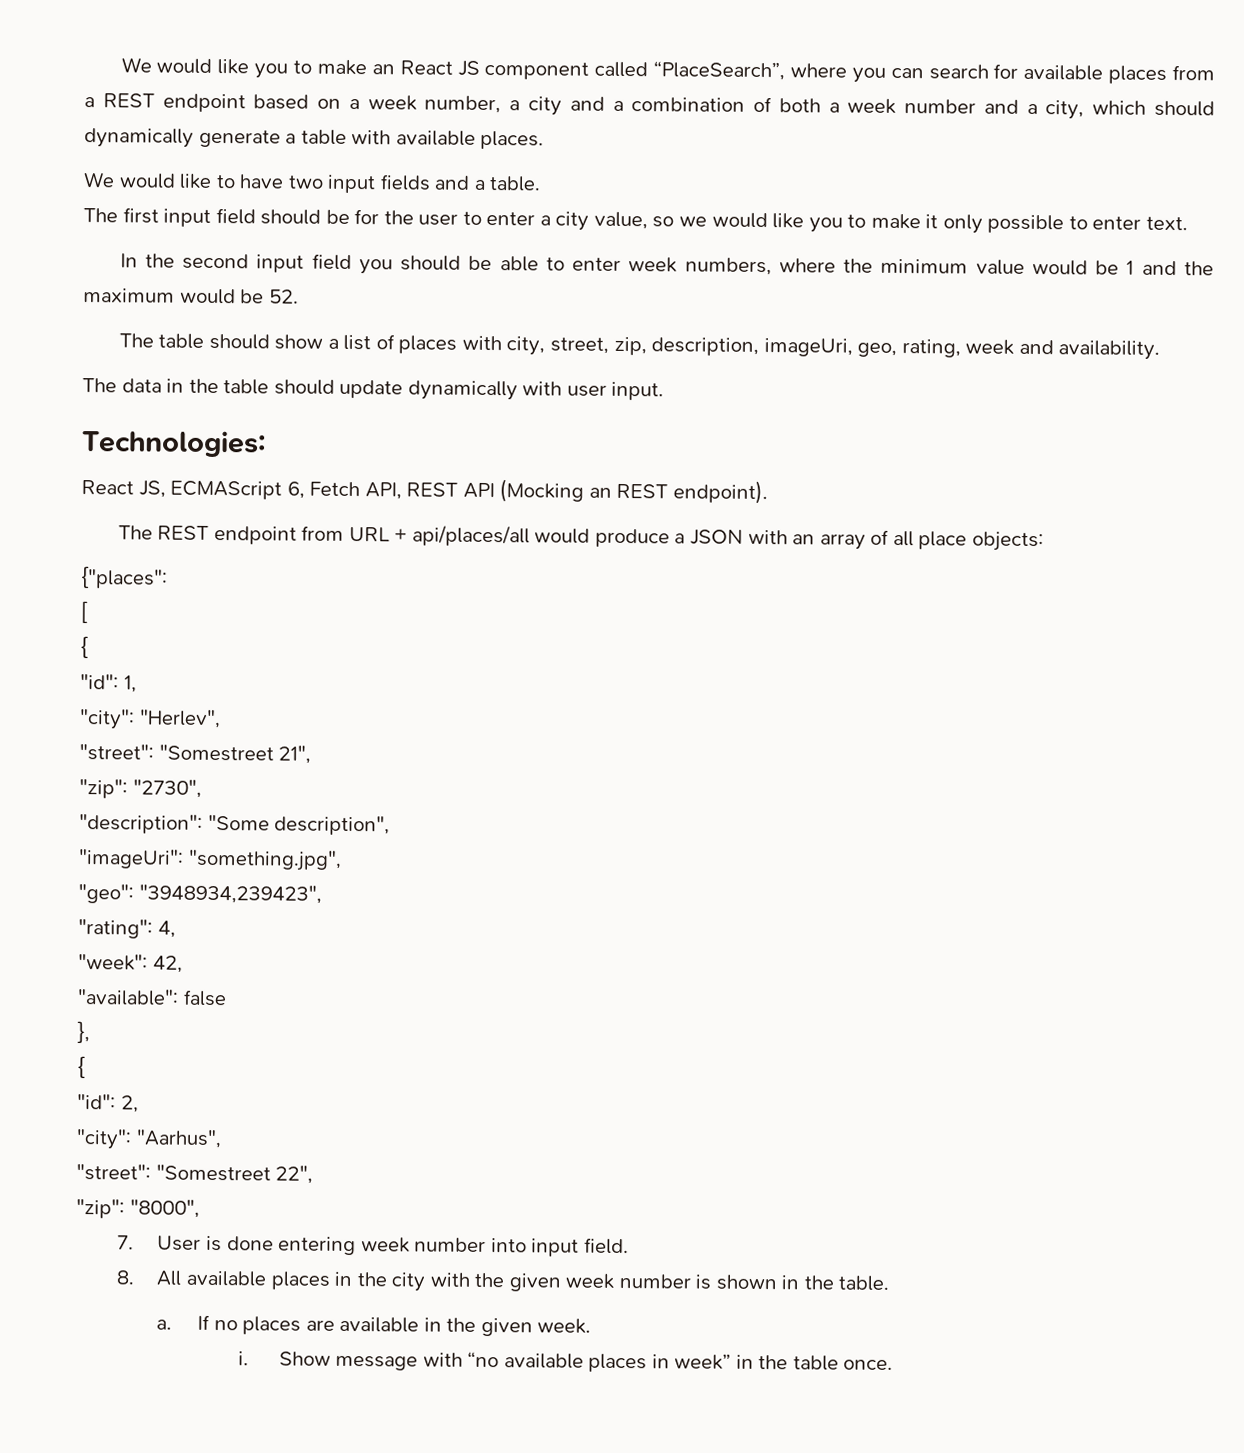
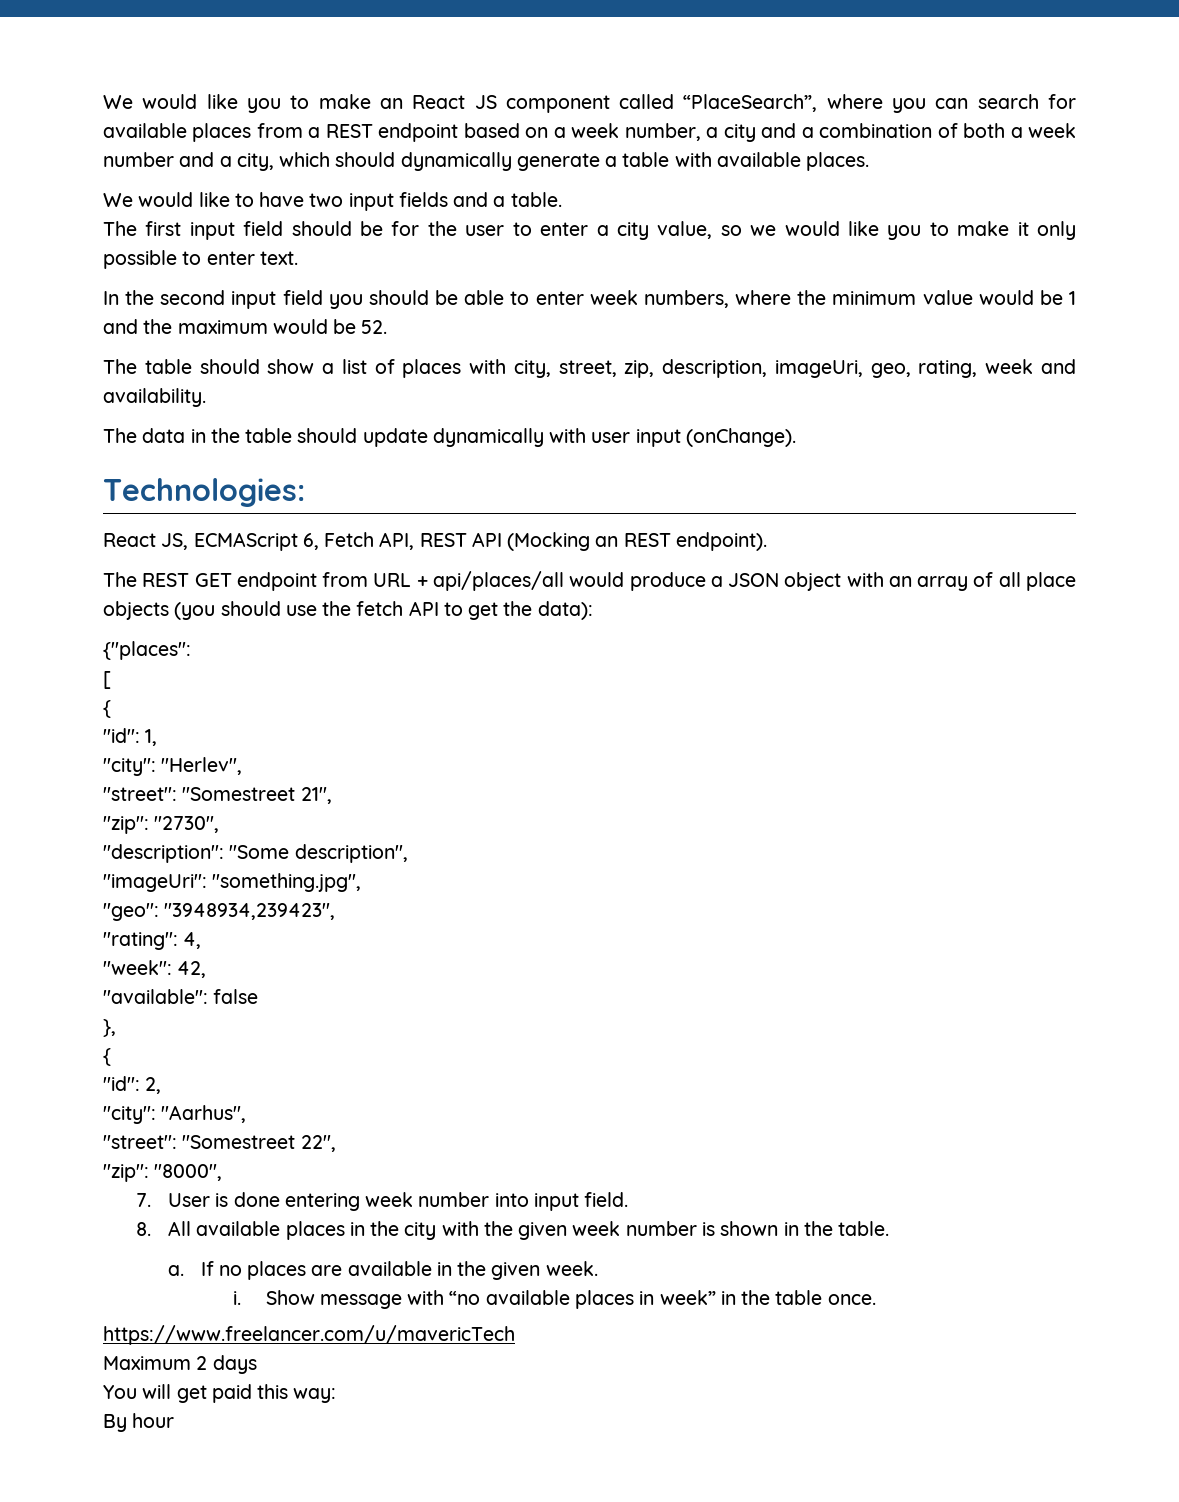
[611,381,665,401] input. -> [635,428,796,447] input (onChange).
(210, 532) none -> [194,573,232,587] GET
(743, 537) none -> [784,572,842,591] object
[971,531,1044,552] objects: -> [103,601,593,620] objects (you should use the fetch API to get the data):
(894, 1365) none -> [103,1325,515,1345] [103,1355,257,1374] [103,1384,337,1403] [103,1413,175,1432] // https://www.freelancer.com/u/mavericTech // Maximum 2 days // You will get paid this way: // By hour

